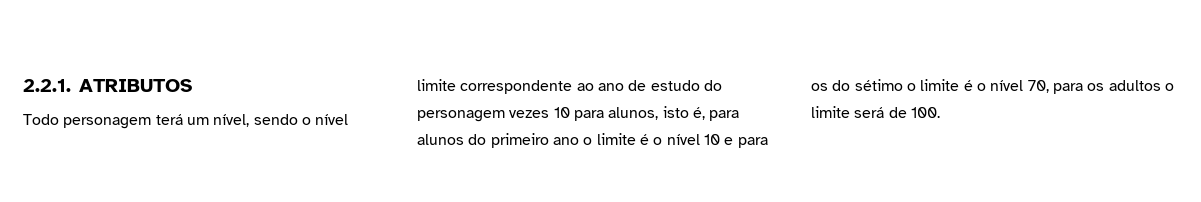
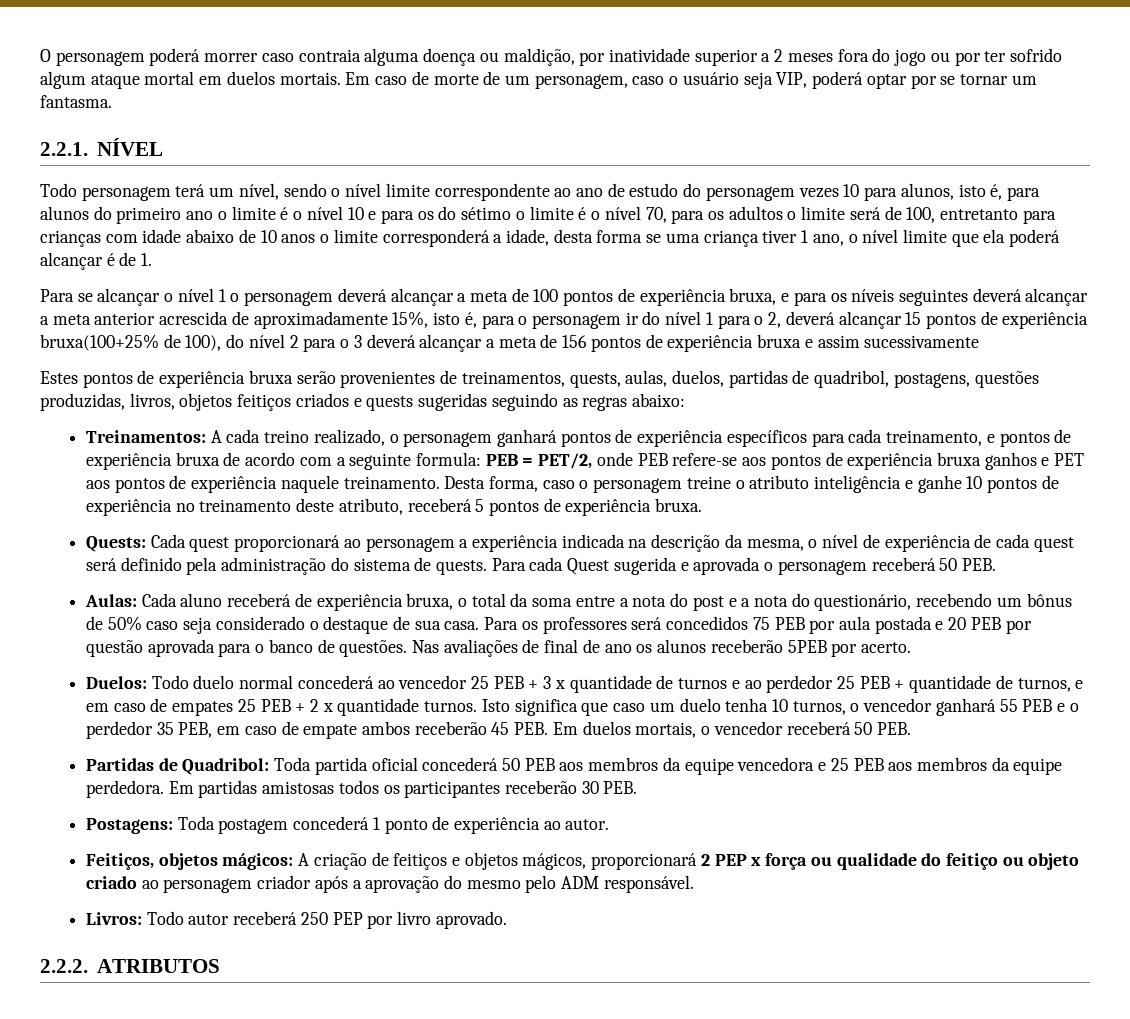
[23,79,192,92] 2.2.1. ATRIBUTOS -> [40,48,1062,66] [40,71,1037,89] [40,95,112,108] [40,138,163,156] O personagem poderá morrer caso contraia alguma doença ou maldição, por inatividade superior a 2 meses fora do jogo ou por ter sofrido algum ataque mortal em duelos mortais. Em caso de morte de um personagem, caso o usuário seja VIP, poderá optar por se tornar um fantasma. // 2.2.1. NÍVEL
[910,107,940,118] 100. -> [906,207,1056,224] [40,229,1061,247] [40,252,153,270] [40,288,1089,306] [40,311,1089,329] [40,334,980,352] [40,370,1039,388] [40,393,685,411] [85,429,1072,447] [85,452,1085,470] [85,475,1059,493] [85,498,703,516] [85,534,1074,552] [85,557,997,575] [84,593,1072,611] [85,616,1032,634] [85,639,912,657] [85,675,1084,693] [85,698,1079,716] [85,721,912,739] [85,757,1063,775] [85,780,638,798] [85,816,610,834] [85,852,1080,870] [85,875,694,893] [85,911,507,929] [40,959,220,973] 100, entretanto para crianças com idade abaixo de 10 anos o limite corresponderá a idade, desta forma se uma criança tiver 1 ano, o nível limite que ela poderá alcançar é de 1. // Para se alcançar o nível 1 o personagem deverá alcançar a meta de 100 pontos de experiência bruxa, e para os níveis seguintes deverá alcançar a meta anterior acrescida de aproximadamente 15%, isto é, para o personagem ir do nível 1 para o 2, deverá alcançar 15 pontos de experiência bruxa(100+25% de 100), do nível 2 para o 3 deverá alcançar a meta de 156 pontos de experiência bruxa e assim sucessivamente // Estes pontos de experiência bruxa serão provenientes de treinamentos, quests, aulas, duelos, partidas de quadribol, postagens, questões produzidas, livros, objetos feitiços criados e quests sugeridas seguindo as regras abaixo: // Treinamentos: A cada treino realizado, o personagem ganhará pontos de experiência específicos para cada treinamento, e pontos de experiência bruxa de acordo com a seguinte formula: PEB = PET/2, onde PEB refere-se aos pontos de experiência bruxa ganhos e PET aos pontos de experiência naquele treinamento. Desta forma, caso o personagem treine o atributo inteligência e ganhe 10 pontos de experiência no treinamento deste atributo, receberá 5 pontos de experiência bruxa. // Quests: Cada quest proporcionará ao personagem a experiência indicada na descrição da mesma, o nível de experiência de cada quest será definido pela administração do sistema de quests. Para cada Quest sugerida e aprovada o personagem receberá 50 PEB. // Aulas: Cada aluno receberá de experiência bruxa, o total da soma entre a nota do post e a nota do questionário, recebendo um bônus de 50% caso seja considerado o destaque de sua casa. Para os professores será concedidos 75 PEB por aula postada e 20 PEB por questão aprovada para o banco de questões. Nas avaliações de final de ano os alunos receberão 5PEB por acerto. // Duelos: Todo duelo normal concederá ao vencedor 25 PEB + 3 x quantidade de turnos e ao perdedor 25 PEB + quantidade de turnos, e em caso de empates 25 PEB + 2 x quantidade turnos. Isto significa que caso um duelo tenha 10 turnos, o vencedor ganhará 55 PEB e o perdedor 35 PEB, em caso de empate ambos receberão 45 PEB. Em duelos mortais, o vencedor receberá 50 PEB. // Partidas de Quadribol: Toda partida oficial concederá 50 PEB aos membros da equipe vencedora e 25 PEB aos membros da equipe perdedora. Em partidas amistosas todos os participantes receberão 30 PEB. // Postagens: Toda postagem concederá 1 ponto de experiência ao autor. // Feitiços, objetos mágicos: A criação de feitiços e objetos mágicos, proporcionará 2 PEP x força ou qualidade do feitiço ou objeto criado ao personagem criador após a aprovação do mesmo pelo ADM responsável. // Livros: Todo autor receberá 250 PEP por livro aprovado. // 2.2.2. ATRIBUTOS

